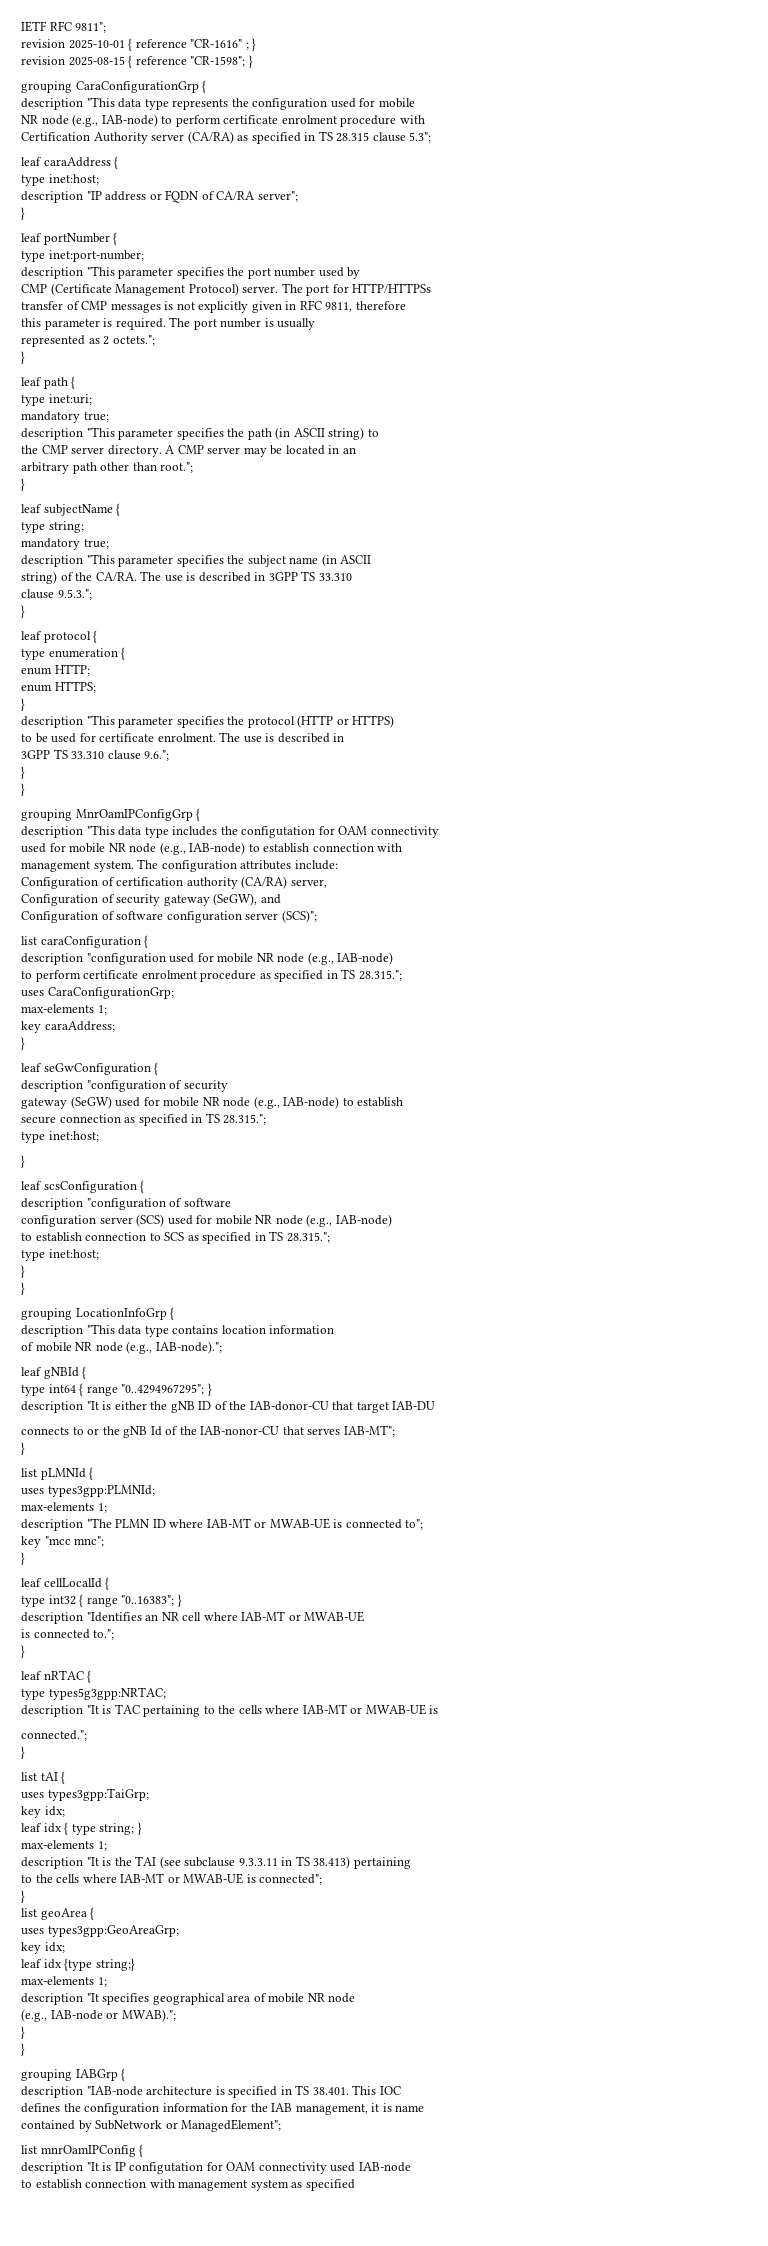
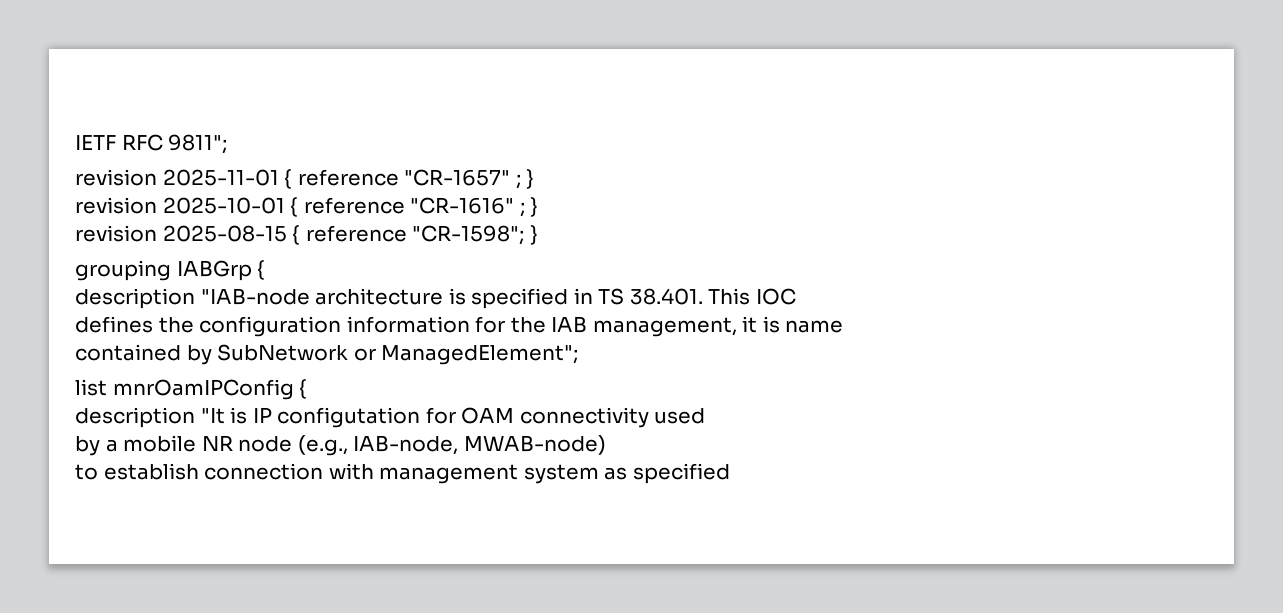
(107, 27) none -> [75,169,535,189] // revision 2025-11-01 { reference "CR-1657" ; }
[21,80,207,93] [21,97,415,110] [21,114,425,127] [21,131,432,144] [21,156,119,169] [21,174,99,186] [21,190,298,203] [21,207,25,220] [21,232,118,245] [21,250,144,262] [21,266,361,279] [21,283,432,296] [21,300,406,313] [21,317,316,330] [21,335,155,347] [21,351,25,364] [21,376,76,389] [21,394,92,406] [21,411,109,423] [21,427,379,440] [21,445,356,457] [21,462,194,474] [21,478,25,491] [21,503,121,516] [21,521,84,533] [21,538,109,550] [21,554,372,567] [21,571,352,584] [21,589,92,600] [21,605,25,618] [21,630,98,643] [21,647,126,660] [21,664,90,676] [21,681,96,693] [21,698,25,711] [21,715,395,728] [21,732,345,743] [21,749,170,761] [21,766,25,779] [21,783,25,796] [21,808,201,821] [21,825,439,838] [21,842,403,855] [21,859,338,872] [21,876,327,889] [21,893,281,906] [21,910,317,923] [21,935,149,948] [21,952,394,965] [21,969,402,982] [21,987,174,999] [21,1004,107,1015] [21,1021,115,1033] [21,1037,25,1050] [21,1062,159,1075] [21,1080,228,1092] [21,1096,404,1109] [21,1113,267,1126] [21,1131,99,1143] [21,1155,25,1168] [21,1180,145,1193] [21,1198,231,1210] [21,1214,392,1227] [21,1231,330,1244] [21,1249,99,1261] [21,1265,25,1278] [21,1282,25,1295] [21,1307,175,1320] [21,1324,335,1337] [21,1341,222,1354] [21,1366,87,1379] [21,1383,212,1396] [21,1401,436,1413] [21,1425,395,1438] [21,1442,25,1455] [21,1467,94,1480] [21,1485,155,1497] [21,1502,107,1513] [21,1518,424,1531] [21,1536,105,1548] [21,1552,25,1565] [21,1577,110,1590] [21,1594,182,1607] [21,1611,365,1624] [21,1629,115,1640] [21,1645,25,1658] [21,1670,92,1683] [21,1687,166,1700] [21,1704,439,1717] [21,1730,87,1741] [21,1746,25,1759] [21,1771,66,1784] [21,1788,149,1801] [21,1806,65,1818] [21,1822,142,1835] [21,1840,107,1851] [21,1856,411,1869] [21,1873,323,1885] [21,1890,25,1903] [21,1907,95,1920] [21,1925,179,1937] [21,1942,65,1954] [21,1958,135,1971] [21,1976,107,1987] [21,1993,356,2005] [21,2009,176,2022] [21,2026,25,2039] [21,2043,25,2056] // grouping CaraConfigurationGrp { // description "This data type represents the configuration used for mobile // NR node (e.g., IAB-node) to perform certificate enrolment procedure with // Certification Authority server (CA/RA) as specified in TS 28.315 clause 5.3"; // leaf caraAddress { // type inet:host; // description "IP address or FQDN of CA/RA server"; // } // leaf portNumber { // type inet:port-number; // description "This parameter specifies the port number used by // CMP (Certificate Management Protocol) server. The port for HTTP/HTTPSs // transfer of CMP messages is not explicitly given in RFC 9811, therefore // this parameter is required. The port number is usually // represented as 2 octets."; // } // leaf path { // type inet:uri; // mandatory true; // description "This parameter specifies the path (in ASCII string) to // the CMP server directory. A CMP server may be located in an // arbitrary path other than root."; // } // leaf subjectName { // type string; // mandatory true; // description "This parameter specifies the subject name (in ASCII // string) of the CA/RA. The use is described in 3GPP TS 33.310 // clause 9.5.3."; // } // leaf protocol { // type enumeration { // enum HTTP; // enum HTTPS; // } // description "This parameter specifies the protocol (HTTP or HTTPS) // to be used for certificate enrolment. The use is described in // 3GPP TS 33.310 clause 9.6."; // } // } // grouping MnrOamIPConfigGrp { // description "This data type includes the configutation for OAM connectivity // used for mobile NR node (e.g., IAB-node) to establish connection with // management system. The configuration attributes include: // Configuration of certification authority (CA/RA) server, // Configuration of security gateway (SeGW), and // Configuration of software configuration server (SCS)"; // list caraConfiguration { // description "configuration used for mobile NR node (e.g., IAB-node) // to perform certificate enrolment procedure as specified in TS 28.315."; // uses CaraConfigurationGrp; // max-elements 1; // key caraAddress; // } // leaf seGwConfiguration { // description "configuration of security // gateway (SeGW) used for mobile NR node (e.g., IAB-node) to establish // secure connection as specified in TS 28.315."; // type inet:host; // } // leaf scsConfiguration { // description "configuration of software // configuration server (SCS) used for mobile NR node (e.g., IAB-node) // to establish connection to SCS as specified in TS 28.315."; // type inet:host; // } // } // grouping LocationInfoGrp { // description "This data type contains location information // of mobile NR node (e.g., IAB-node)."; // leaf gNBId { // type int64 { range "0..4294967295"; } // description "It is either the gNB ID of the IAB-donor-CU that target IAB-DU // connects to or the gNB Id of the IAB-nonor-CU that serves IAB-MT"; // } // list pLMNId { // uses types3gpp:PLMNId; // max-elements 1; // description "The PLMN ID where IAB-MT or MWAB-UE is connected to"; // key "mcc mnc"; // } // leaf cellLocalId { // type int32 { range "0..16383"; } // description "Identifies an NR cell where IAB-MT or MWAB-UE // is connected to."; // } // leaf nRTAC { // type types5g3gpp:NRTAC; // description "It is TAC pertaining to the cells where IAB-MT or MWAB-UE is // connected."; // } // list tAI { // uses types3gpp:TaiGrp; // key idx; // leaf idx { type string; } // max-elements 1; // description "It is the TAI (see subclause 9.3.3.11 in TS 38.413) pertaining // to the cells where IAB-MT or MWAB-UE is connected"; // } // list geoArea { // uses types3gpp:GeoAreaGrp; // key idx; // leaf idx {type string;} // max-elements 1; // description "It specifies geographical area of mobile NR node // (e.g., IAB-node or MWAB)."; // } // } -> (538, 235) none
[358,2162,411,2172] IAB-node -> [75,435,606,456] // by a mobile NR node (e.g., IAB-node, MWAB-node)

